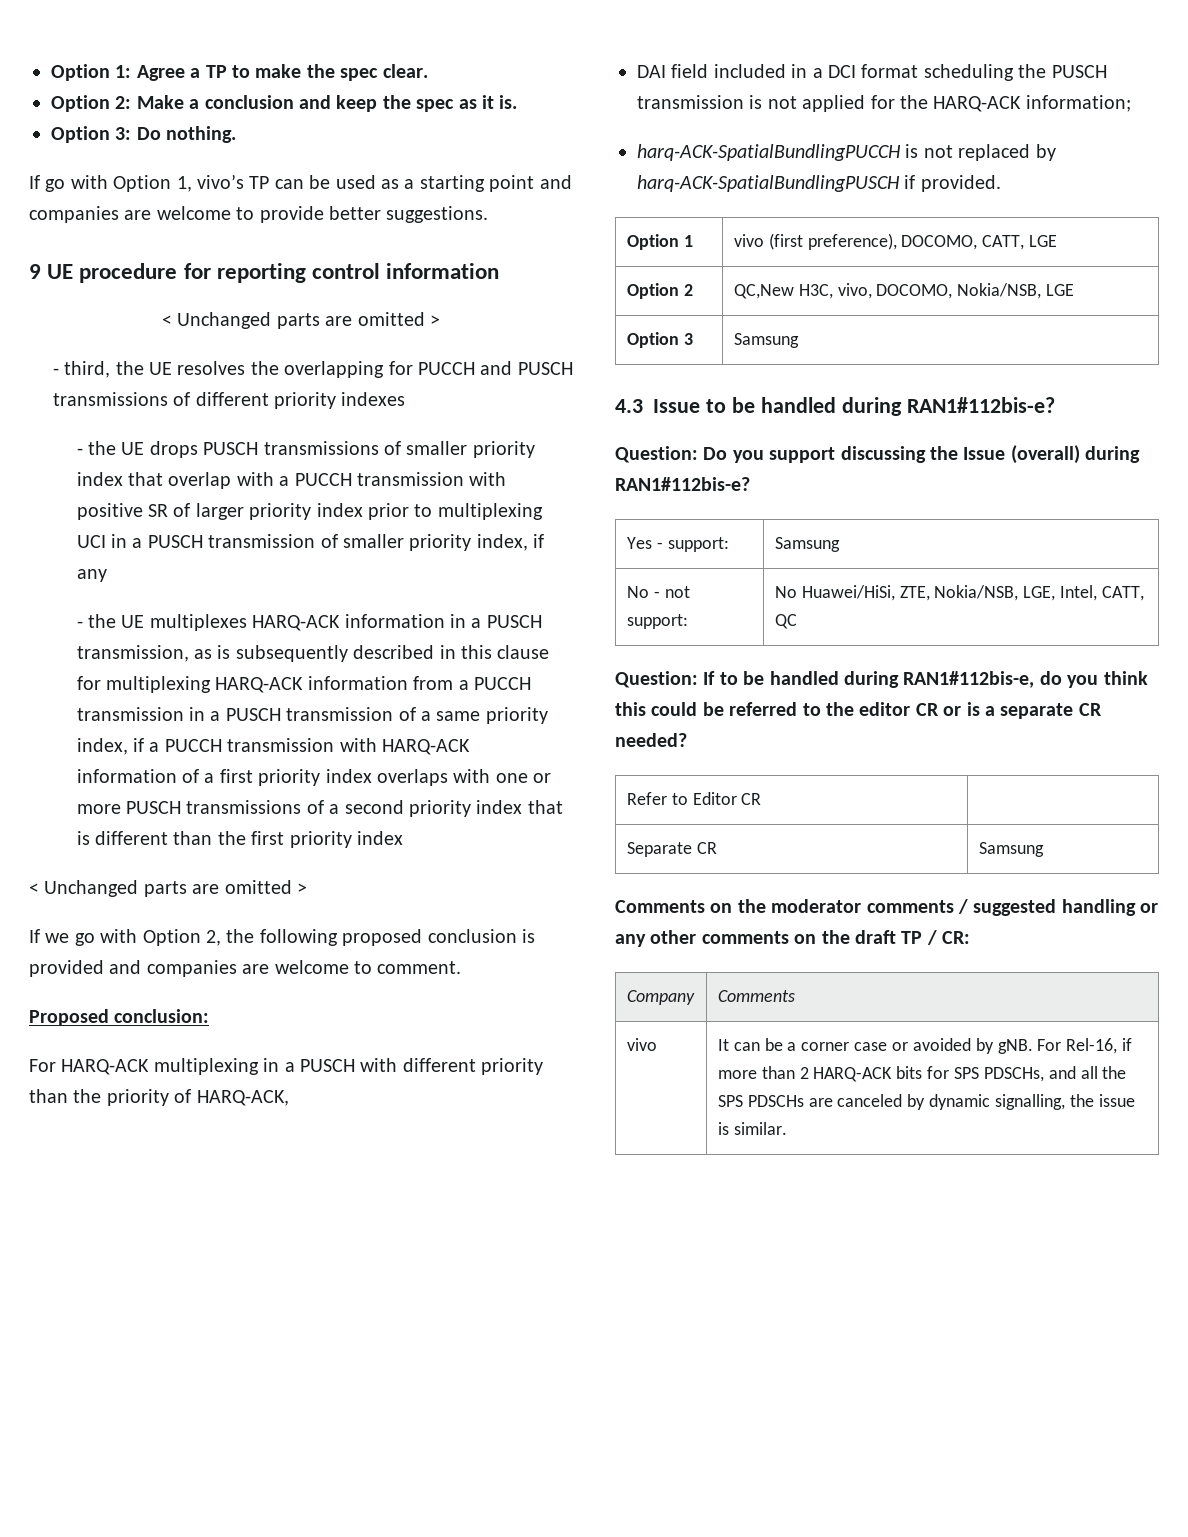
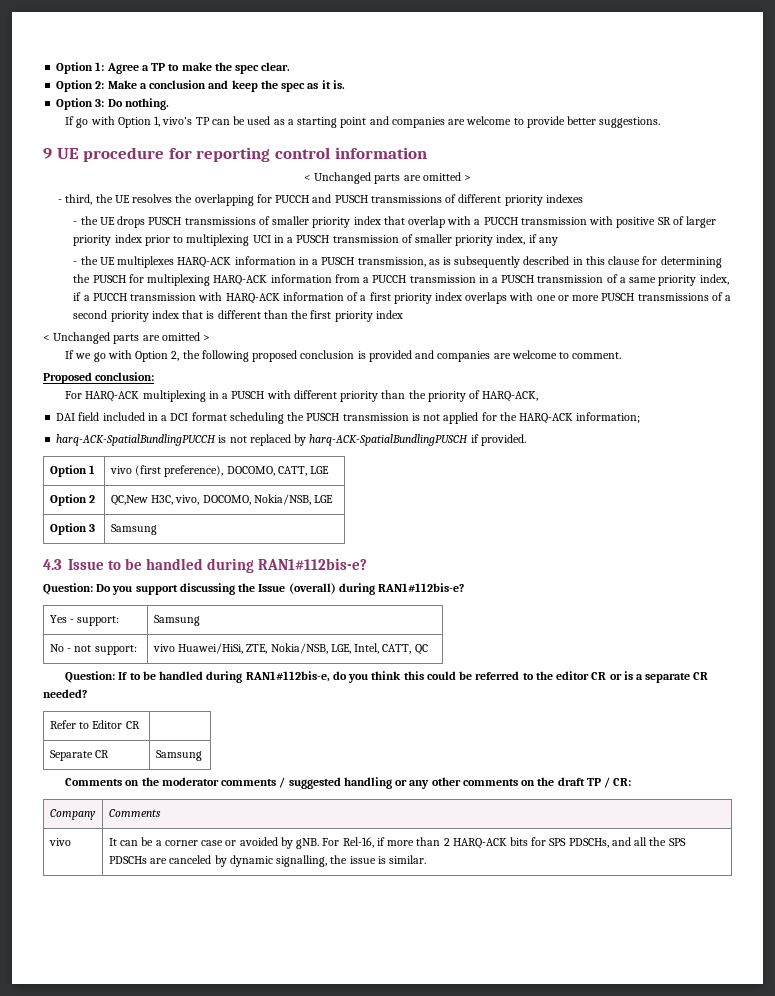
(101, 683) none -> [660,256,722,268] [73,274,144,283] determining the PUSCH for
[774,586,797,598] No -> [152,644,175,652] vivo

